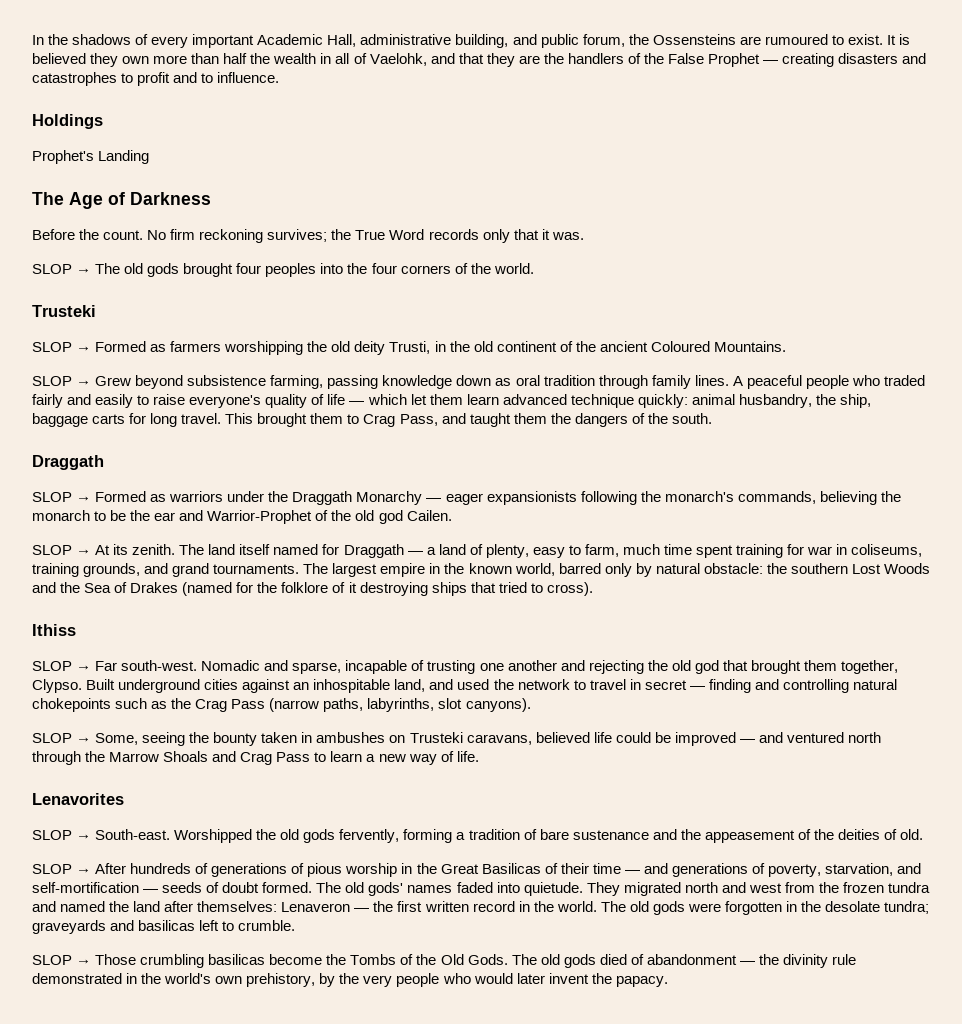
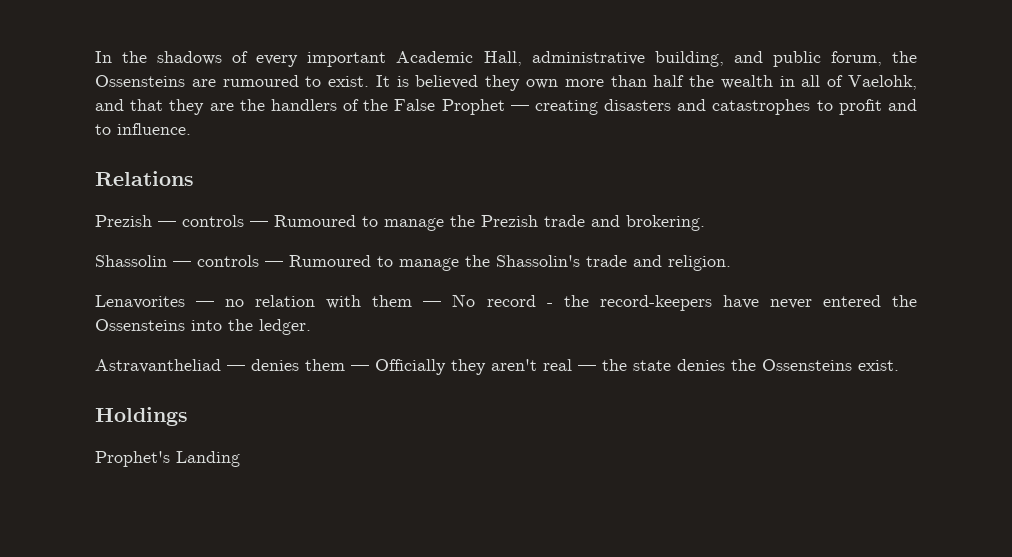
[32,114,103,129] [32,150,150,164] [32,192,211,209] [32,229,584,243] [32,263,534,277] [32,305,96,317] [32,341,786,355] [32,375,925,389] [32,394,871,408] [32,413,712,427] [32,455,104,470] [32,491,901,505] [32,510,452,524] [32,544,923,558] [32,563,930,577] [32,582,593,596] [32,624,76,636] [32,660,898,674] [32,679,897,693] [32,698,531,712] [32,732,881,746] [32,751,479,765] [32,793,124,805] [32,829,924,843] [32,863,922,877] [32,882,931,896] [32,901,930,915] [32,920,296,934] [32,954,857,968] [32,973,668,987] Holdings // Prophet's Landing // The Age of Darkness // Before the count. No firm reckoning survives; the True Word records only that it was. // SLOP → The old gods brought four peoples into the four corners of the world. // Trusteki // SLOP → Formed as farmers worshipping the old deity Trusti, in the old continent of the ancient Coloured Mountains. // SLOP → Grew beyond subsistence farming, passing knowledge down as oral tradition through family lines. A peaceful people who traded fairly and easily to raise everyone's quality of life — which let them learn advanced technique quickly: animal husbandry, the ship, baggage carts for long travel. This brought them to Crag Pass, and taught them the dangers of the south. // Draggath // SLOP → Formed as warriors under the Draggath Monarchy — eager expansionists following the monarch's commands, believing the monarch to be the ear and Warrior-Prophet of the old god Cailen. // SLOP → At its zenith. The land itself named for Draggath — a land of plenty, easy to farm, much time spent training for war in coliseums, training grounds, and grand tournaments. The largest empire in the known world, barred only by natural obstacle: the southern Lost Woods and the Sea of Drakes (named for the folklore of it destroying ships that tried to cross). // Ithiss // SLOP → Far south-west. Nomadic and sparse, incapable of trusting one another and rejecting the old god that brought them together, Clypso. Built underground cities against an inhospitable land, and used the network to travel in secret — finding and controlling natural chokepoints such as the Crag Pass (narrow paths, labyrinths, slot canyons). // SLOP → Some, seeing the bounty taken in ambushes on Trusteki caravans, believed life could be improved — and ventured north through the Marrow Shoals and Crag Pass to learn a new way of life. // Lenavorites // SLOP → South-east. Worshipped the old gods fervently, forming a tradition of bare sustenance and the appeasement of the deities of old. // SLOP → After hundreds of generations of pious worship in the Great Basilicas of their time — and generations of poverty, starvation, and self-mortification — seeds of doubt formed. The old gods' names faded into quietude. They migrated north and west from the frozen tundra and named the land after themselves: Lenaveron — the first written record in the world. The old gods were forgotten in the desolate tundra; graveyards and basilicas left to crumble. // SLOP → Those crumbling basilicas become the Tombs of the Old Gods. The old gods died of abandonment — the divinity rule demonstrated in the world's own prehistory, by the very people who would later invent the papacy. -> [95,171,194,186] [95,215,705,231] [95,255,731,271] [95,294,918,311] [95,319,311,335] [95,359,899,375] [95,407,188,426] [95,451,240,467] Relations // Prezish — controls — Rumoured to manage the Prezish trade and brokering. // Shassolin — controls — Rumoured to manage the Shassolin's trade and religion. // Lenavorites — no relation with them — No record - the record-keepers have never entered the Ossensteins into the ledger. // Astravantheliad — denies them — Officially they aren't real — the state denies the Ossensteins exist. // Holdings // Prophet's Landing

